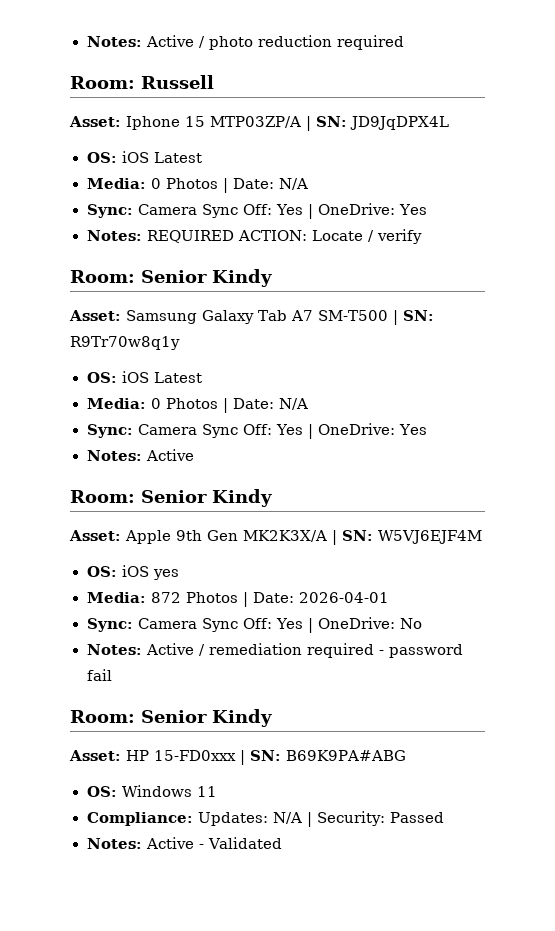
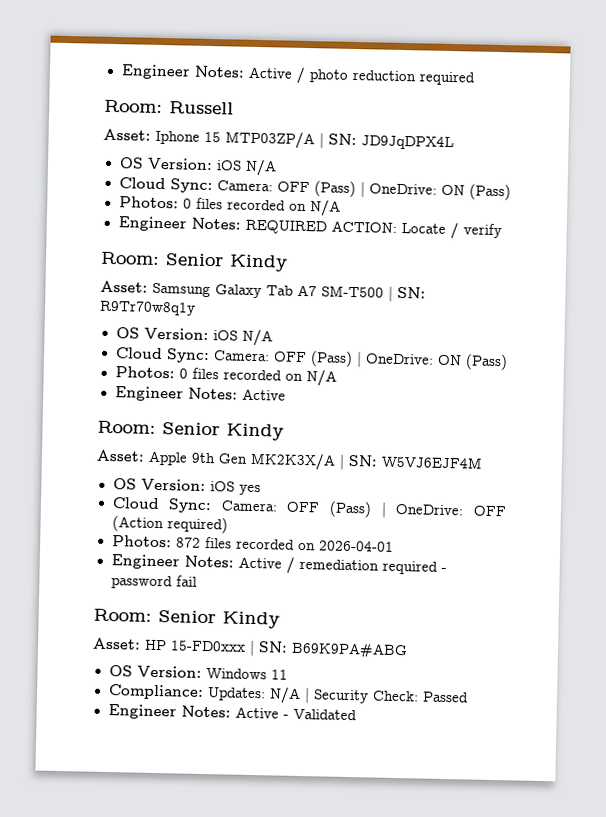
(86, 41) none -> [120,64,191,80] Engineer
[86,151,202,163] [86,178,308,193] [86,203,428,219] OS: iOS Latest // Media: 0 Photos | Date: N/A // Sync: Camera Sync Off: Yes | OneDrive: Yes // -> [118,157,277,177] [118,177,511,201] [118,196,341,217] [117,216,187,232] OS Version: iOS N/A // Cloud Sync: Camera: OFF (Pass) | OneDrive: ON (Pass) // Photos: 0 files recorded on N/A // Engineer
[86,371,202,383] [86,398,308,413] [86,423,428,439] OS: iOS Latest // Media: 0 Photos | Date: N/A // Sync: Camera Sync Off: Yes | OneDrive: Yes // -> [115,327,273,347] [115,347,508,371] [114,366,337,387] [114,386,184,402] OS Version: iOS N/A // Cloud Sync: Camera: OFF (Pass) | OneDrive: ON (Pass) // Photos: 0 files recorded on N/A // Engineer
[86,566,117,577] OS: -> [112,478,206,491] OS Version:
[86,592,389,607] [86,617,423,633] Media: 872 Photos | Date: 2026-04-01 // Sync: Camera Sync Off: Yes | OneDrive: No // -> [111,497,508,518] [111,515,228,534] [111,535,394,552] [110,554,180,570] Cloud Sync: Camera: OFF (Pass) | OneDrive: OFF (Action required) // Photos: 872 files recorded on 2026-04-01 // Engineer
[86,786,117,797] OS: -> [108,665,202,678] OS Version:
[316,811,385,826] Security: -> [312,689,419,704] Security Check:
(444, 817) none -> [107,704,177,720] Engineer

